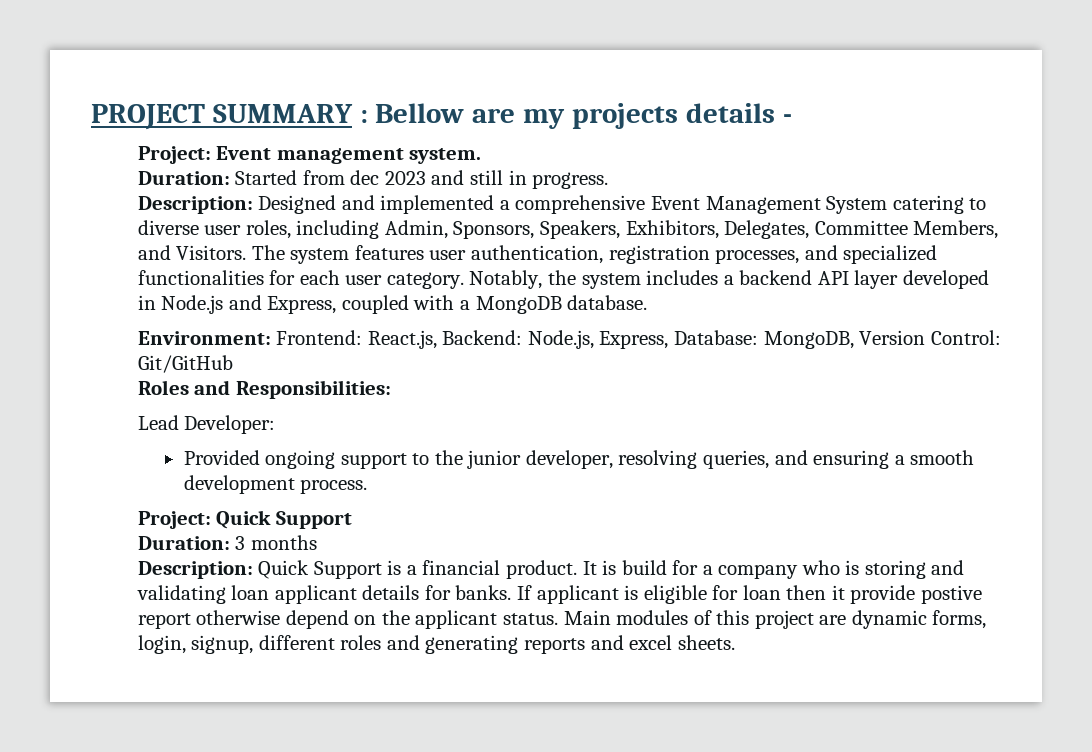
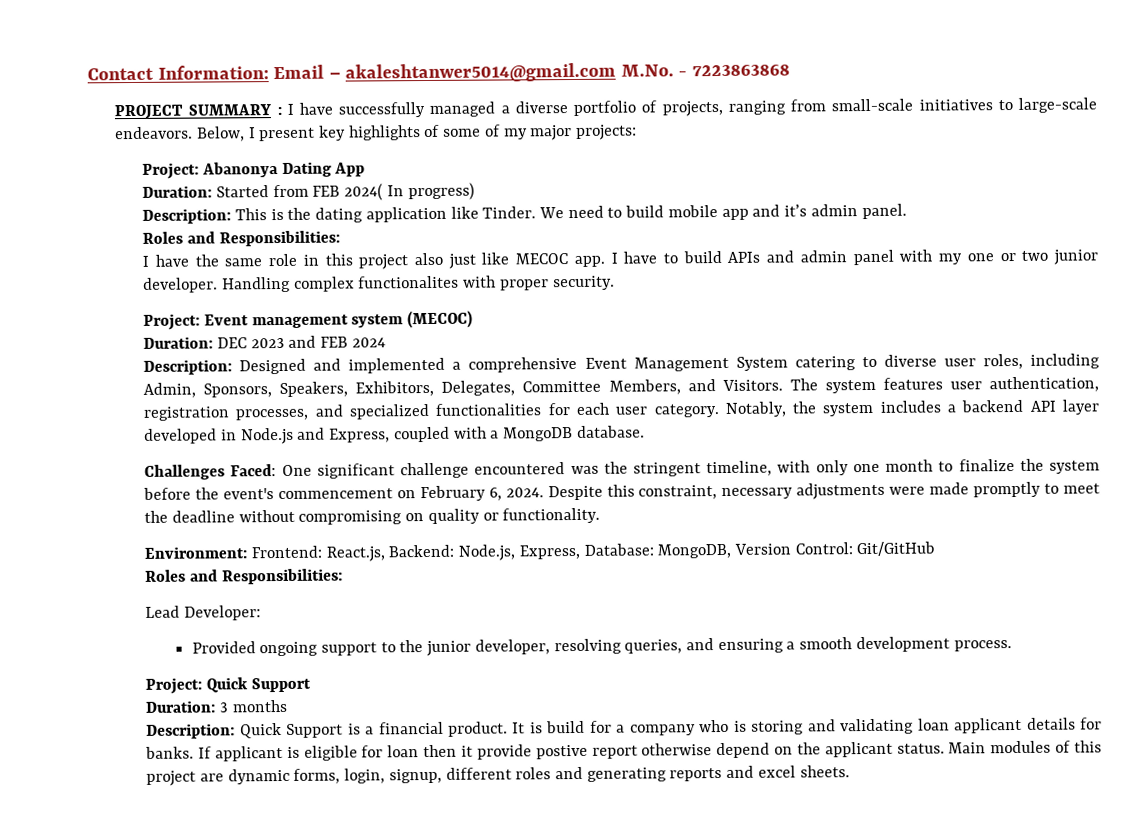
[91,103,792,130] PROJECT SUMMARY : Bellow are my projects details - -> [87,62,790,83] [114,97,1097,120] [115,124,638,142] [142,161,366,179] [142,182,475,201] [142,203,907,224] [142,230,340,247] [142,249,1098,270] [143,275,615,293] Contact Information: Email – akaleshtanwer5014@gmail.com M.No. - 7223863868 // PROJECT SUMMARY : I have successfully managed a diverse portfolio of projects, ranging from small-scale initiatives to large-scale endeavors. Below, I present key highlights of some of my major projects: // Project: Abanonya Dating App // Duration: Started from FEB 2024( In progress) // Description: This is the dating application like Tinder. We need to build mobile app and it’s admin panel. // Roles and Responsibilities: // I have the same role in this project also just like MECOC app. I have to build APIs and admin panel with my one or two junior developer. Handling complex functionalites with proper security.
[409,148,482,164] [137,170,609,189] system. // Duration: Started from dec 2023 and still in progress. -> [351,310,474,329] [143,335,386,349] system (MECOC) // Duration: DEC 2023 and FEB 2024
(648, 302) none -> [144,458,1100,480] [143,481,1101,502] [144,507,601,525] // Challenges Faced: One significant challenge encountered was the stringent timeline, with only one month to finalize the system before the event's commencement on February 6, 2024. Despite this constraint, necessary adjustments were made promptly to meet the deadline without compromising on quality or functionality.

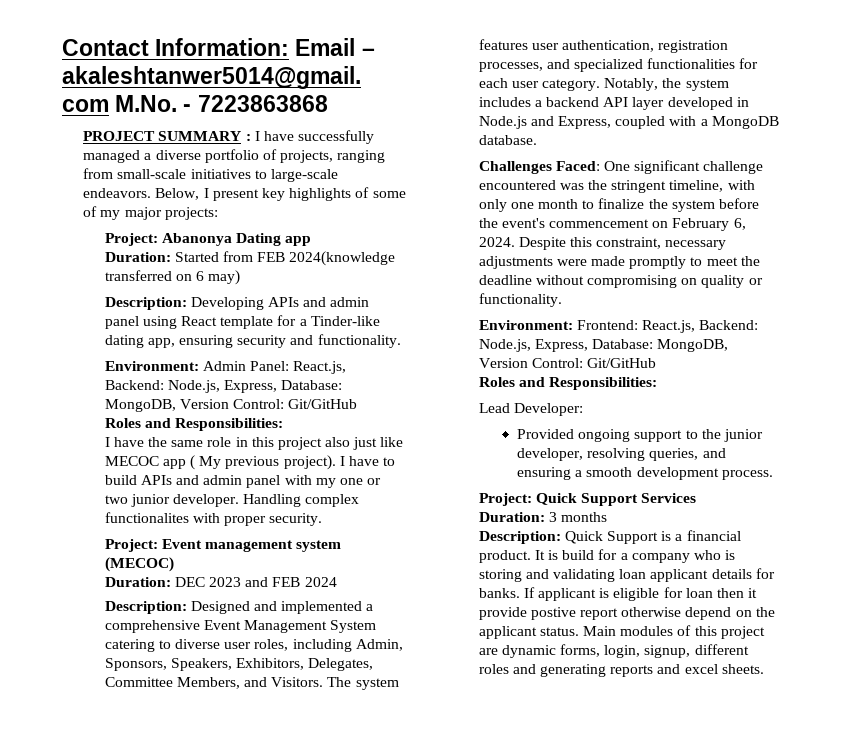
[334,162,366,177] App -> [285,236,312,246] app
[344,182,475,201] [142,203,907,224] 2024( In progress) // Description: This is the dating application like Tinder. We need to build mobile app and it’s admin panel. -> [289,251,396,266] [104,270,241,285] [104,297,370,310] [104,315,380,329] [104,334,401,348] [104,361,347,374] [104,380,343,393] [104,399,358,412] 2024(knowledge transferred on 6 may) // Description: Developing APIs and admin panel using React template for a Tinder-like dating app, ensuring security and functionality. // Environment: Admin Panel: React.js, Backend: Node.js, Express, Database: MongoDB, Version Control: Git/GitHub
[573,255,605,267] app. -> [162,455,336,470] app ( My previous project).
(311, 685) none -> [641,493,697,503] Services

